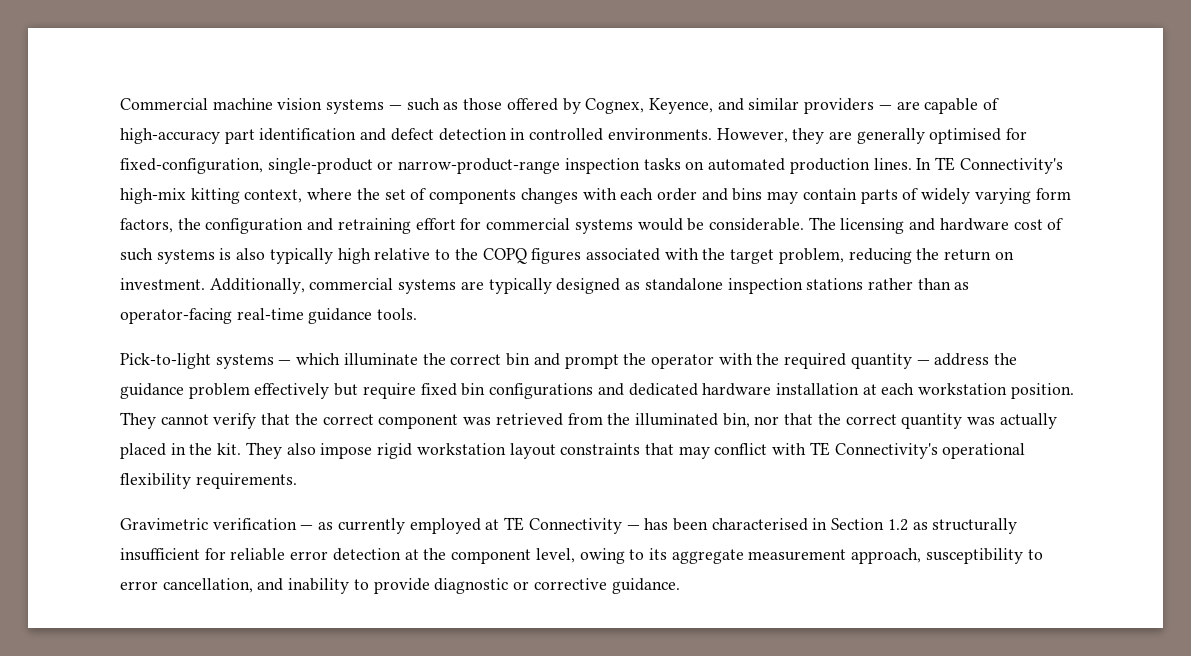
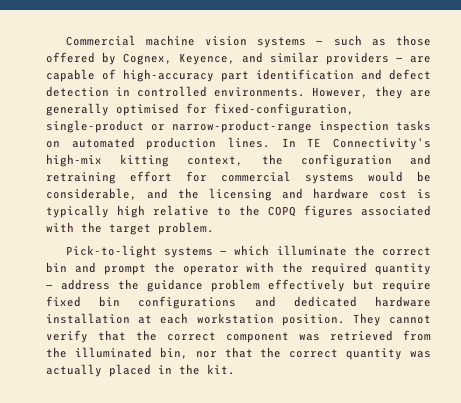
[307,188,1071,204] [120,218,173,233] where the set of components changes with each order and bins may contain parts of widely varying form factors, -> (244, 161) none
[708,217,836,231] considerable. The -> [46,188,199,200] considerable, and the
[1047,218,1064,230] [120,248,266,264] of such systems is also -> [417,189,431,199] is
[778,248,1014,264] [120,278,970,294] [120,308,418,324] problem, reducing the return on investment. Additionally, commercial systems are typically designed as standalone inspection stations rather than as operator-facing real-time guidance tools. -> [158,222,214,235] problem.
[245,442,1026,459] [120,473,297,489] [120,517,1018,534] [120,548,1043,564] [120,578,680,594] They also impose rigid workstation layout constraints that may conflict with TE Connectivity's operational flexibility requirements. // Gravimetric verification — as currently employed at TE Connectivity — has been characterised in Section 1.2 as structurally insufficient for reliable error detection at the component level, owing to its aggregate measurement approach, susceptibility to error cancellation, and inability to provide diagnostic or corrective guidance. -> (235, 369) none

